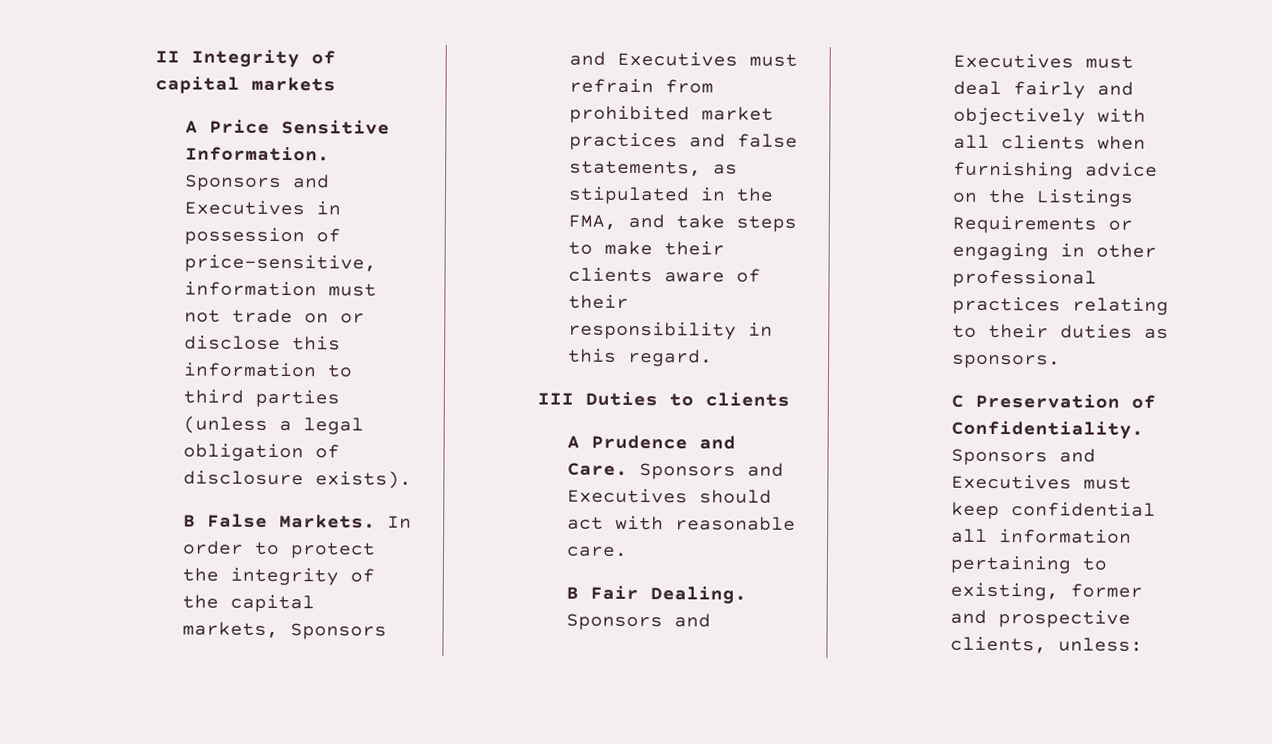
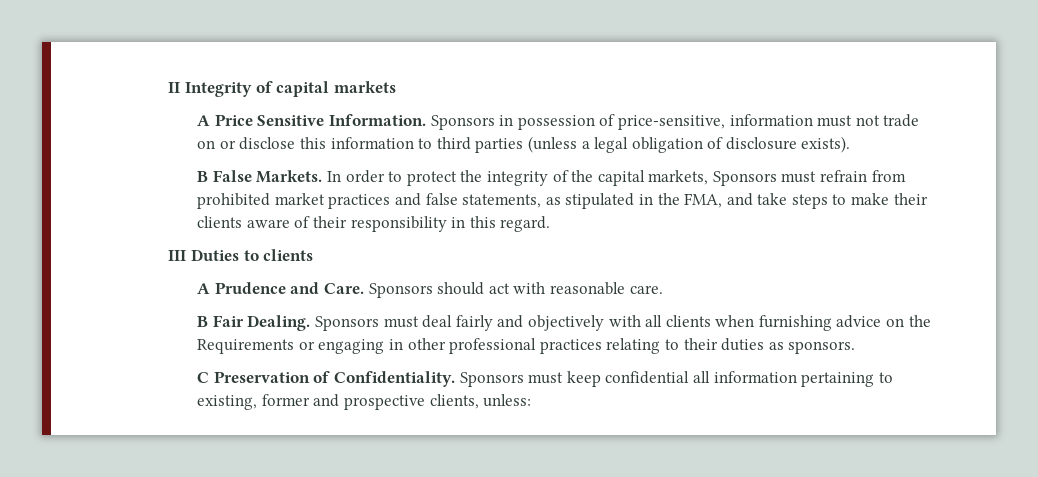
[293,174,330,189] [184,200,305,216] and Executives -> (495, 122) none
[569,51,738,67] and Executives -> (777, 178) none
[747,462,784,477] [567,488,688,504] and Executives -> (433, 290) none
[674,613,711,628] [953,53,1074,69] and Executives -> (379, 323) none
[1036,189,1134,207] Listings -> (931, 321) none
[1059,448,1096,463] [951,474,1072,490] and Executives -> (524, 379) none

